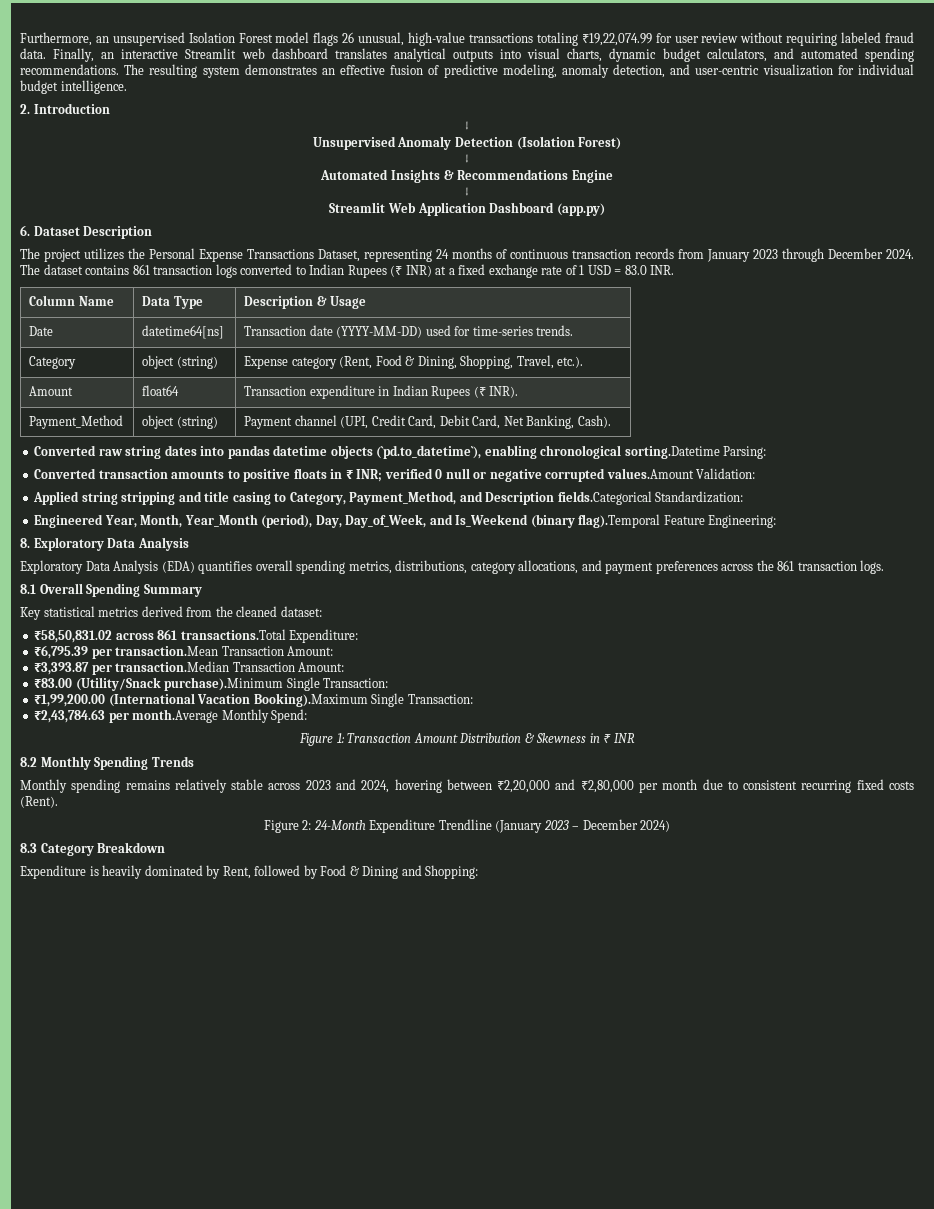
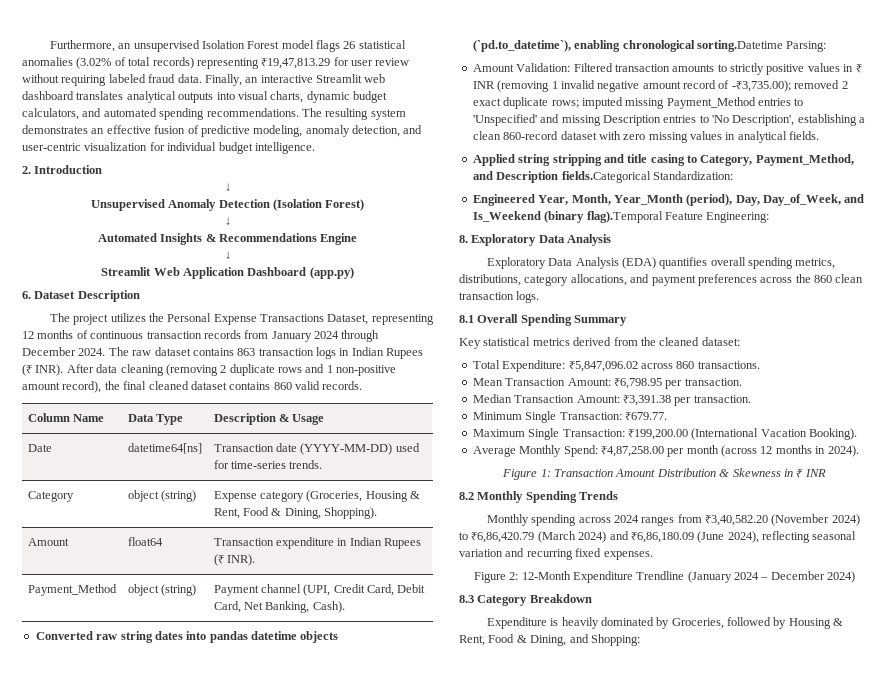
[358,32,652,46] unusual, high-value transactions totaling ₹19,22,074.99 -> [358,40,406,49] [22,57,331,69] statistical anomalies (3.02% of total records) representing ₹19,47,813.29
[436,249,449,259] 24 -> [22,331,34,339] 12
[753,249,778,259] 2023 -> [314,331,339,339] 2024
[43,264,150,275] dataset contains 861 -> [132,347,256,356] raw dataset contains 863
[240,264,675,278] converted to Indian Rupees (₹ INR) at a fixed exchange rate of 1 USD = 83.0 INR. -> [339,347,424,359] [22,364,397,376] [22,381,363,393] in Indian Rupees (₹ INR). After data cleaning (removing 2 duplicate rows and 1 non-positive amount record), the final cleaned dataset contains 860 valid records.
[339,355,584,369] (Rent, Food & Dining, Shopping, Travel, etc.). -> [306,490,421,502] [213,507,378,519] (Groceries, Housing & Rent, Food & Dining, Shopping).
[34,468,756,482] Converted transaction amounts to positive floats in ₹ INR; verified 0 null or negative corrupted values.Amount Validation: -> [472,63,862,75] [472,80,848,92] [472,97,804,109] [472,114,866,126] [472,131,820,143] Amount Validation: Filtered transaction amounts to strictly positive values in ₹ INR (removing 1 invalid negative amount record of -₹3,735.00); removed 2 exact duplicate rows; imputed missing Payment_Method entries to 'Unspecified' and missing Description entries to 'No Description', establishing a clean 860-record dataset with zero missing values in analytical fields.
[777,560,795,571] 861 -> [814,274,864,283] 860 clean
[34,629,359,643] [34,645,334,659] [34,661,345,675] [34,677,389,691] [34,693,473,707] [34,709,308,723] ₹58,50,831.02 across 861 transactions.Total Expenditure: // ₹6,795.39 per transaction.Mean Transaction Amount: // ₹3,393.87 per transaction.Median Transaction Amount: // ₹83.00 (Utility/Snack purchase).Minimum Single Transaction: // ₹1,99,200.00 (International Vacation Booking).Maximum Single Transaction: // ₹2,43,784.63 per month.Average Monthly Spend: -> [472,360,760,372] [472,378,742,389] [472,394,751,406] [472,411,667,423] [472,428,857,440] [472,445,859,457] Total Expenditure: ₹5,847,096.02 across 860 transactions. // Mean Transaction Amount: ₹6,798.95 per transaction. // Median Transaction Amount: ₹3,391.38 per transaction. // Minimum Single Transaction: ₹679.77. // Maximum Single Transaction: ₹199,200.00 (International Vacation Booking). // Average Monthly Spend: ₹4,87,258.00 per month (across 12 months in 2024).
[125,779,915,793] [20,796,58,808] remains relatively stable across 2023 and 2024, hovering between ₹2,20,000 and ₹2,80,000 per month due to consistent recurring fixed costs (Rent). -> [578,514,860,526] [459,531,857,543] [459,548,653,560] across 2024 ranges from ₹3,40,582.20 (November 2024) to ₹6,86,420.79 (March 2024) and ₹6,86,180.09 (June 2024), reflecting seasonal variation and recurring fixed expenses.
[313,820,366,830] 24-Month -> [521,571,571,580] 12-Month
[543,820,569,830] 2023 -> [734,572,760,580] 2024
[222,866,251,879] Rent, -> [671,618,724,629] Groceries,
[320,865,399,879] Food & Dining -> [788,618,844,629] [459,634,567,646] Housing & Rent, Food & Dining,

